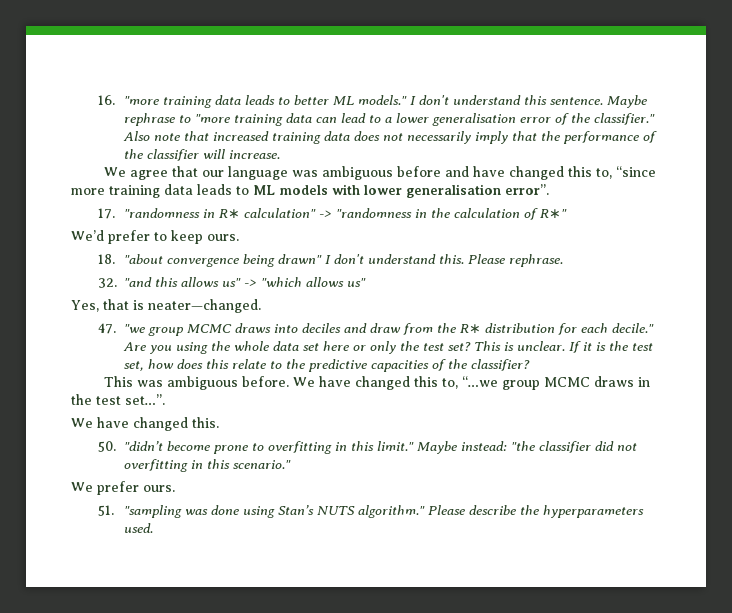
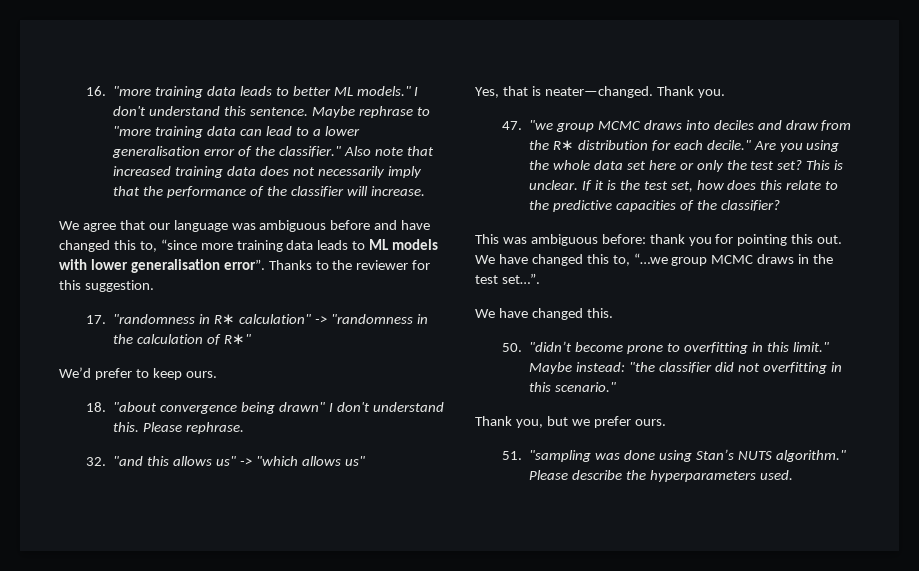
(549, 189) none -> [268,260,431,270] [59,280,154,292] Thanks to the reviewer for this suggestion.
(261, 306) none -> [656,86,725,98] Thank you.
[241,376,289,387] before. -> [601,234,843,246] before: thank you for pointing this out.
[71,482,93,492] We -> [475,416,590,428] Thank you, but we

